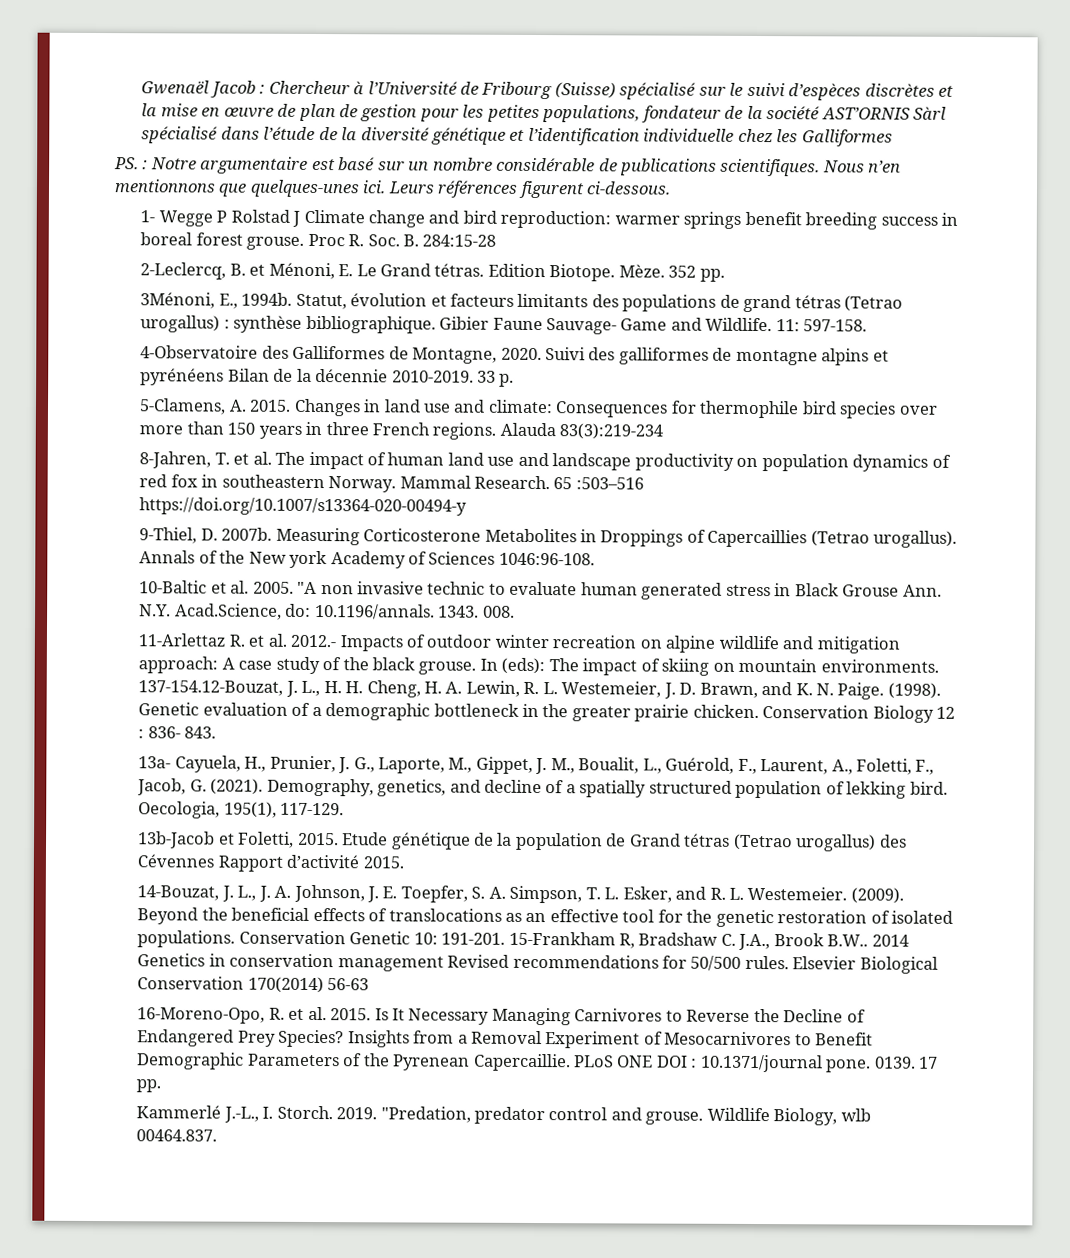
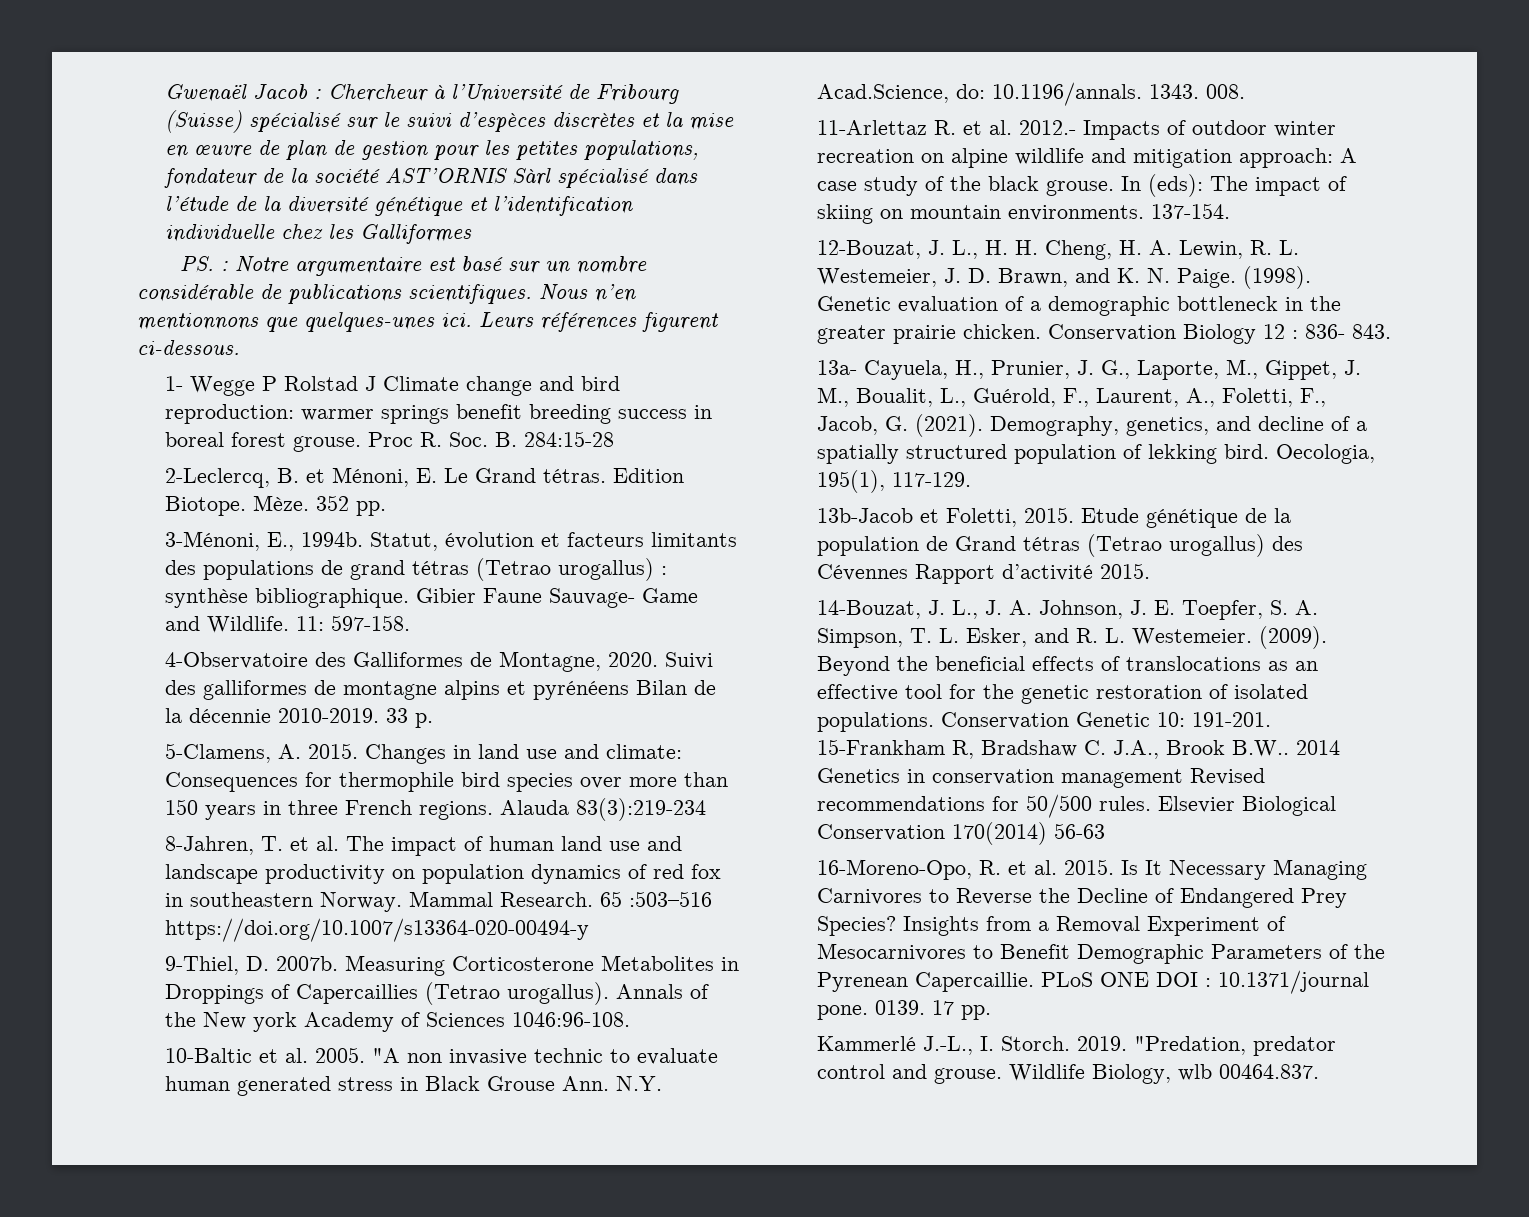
[140,292,216,309] 3Ménoni, -> [165,531,261,551] 3-Ménoni,
[138,680,284,696] 137-154.12-Bouzat, -> [1151,203,1231,219] [817,240,922,259] 137-154. // 12-Bouzat,

